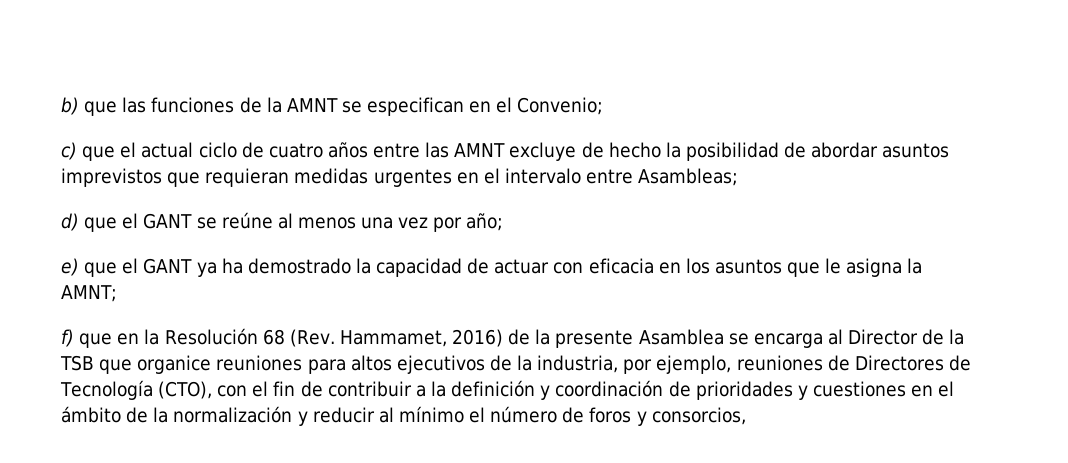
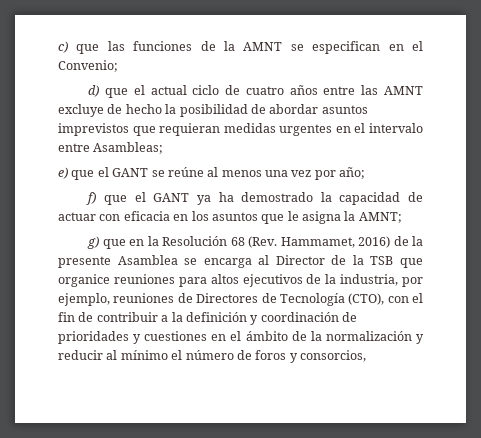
[61,97,79,115] b) -> [58,41,68,53] c)
[61,142,77,160] c) -> [88,85,100,97] d)
[61,213,79,231] d) -> [58,167,68,179] e)
[61,258,79,276] e) -> [86,192,97,205] f)
[61,329,74,347] f) -> [87,236,100,249] g)

